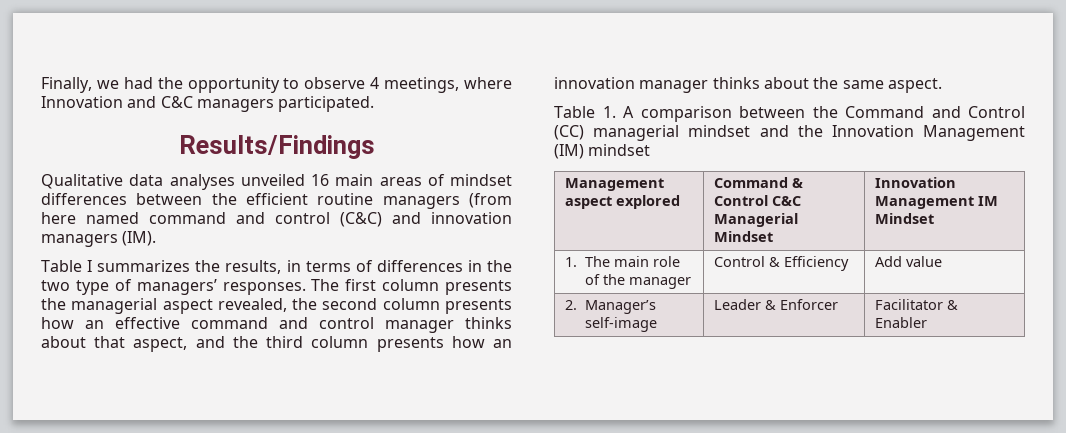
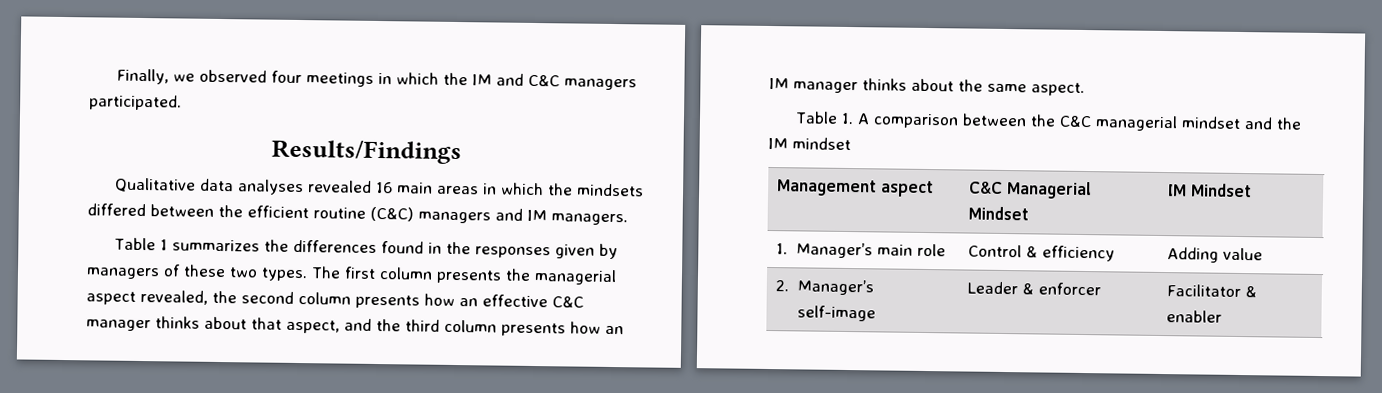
[123,77,513,93] [41,96,123,108] had the opportunity to observe 4 meetings, where Innovation -> [199,69,493,87] observed four meetings in which the IM
[240,174,305,186] unveiled -> [308,180,373,193] revealed
[427,174,512,186] [41,193,512,209] [41,212,512,227] [41,231,157,247] [41,260,513,274] [41,279,306,295] of mindset differences between the efficient routine managers (from here named command and control (C&C) and innovation managers (IM). // Table I summarizes the results, in terms of differences in the two type of managers’ responses. -> [483,182,645,197] [87,203,628,226] [114,237,619,260] [86,264,308,282] in which the mindsets differed between the efficient routine (C&C) managers and IM managers. // Table 1 summarizes the differences found in the responses given by managers of these two types.
[191,317,374,329] command and control -> [552,296,584,308] C&C
[554,77,635,89] innovation -> [769,77,789,90] IM
[845,106,1025,118] [554,125,584,140] Command and Control (CC) -> [1059,115,1093,128] C&C
[831,125,1025,141] [554,144,584,159] Innovation Management (IM) -> [768,137,788,150] IM
[616,195,681,209] [714,177,804,188] [714,195,769,206] explored | Command & Control -> (935, 189) |
[875,177,957,188] [875,196,975,209] Innovation Management -> (1030, 213) none
[584,256,610,267] The -> [795,242,873,259] Manager’s
[584,274,691,289] of the manager -> (946, 250) none
[784,256,850,271] [875,256,903,267] Efficiency | Add -> [1042,245,1116,262] [1167,247,1220,263] efficiency | Adding
[780,299,839,310] Enforcer -> [1038,282,1102,296] enforcer
[875,317,928,328] Enabler -> [1166,310,1223,323] enabler

